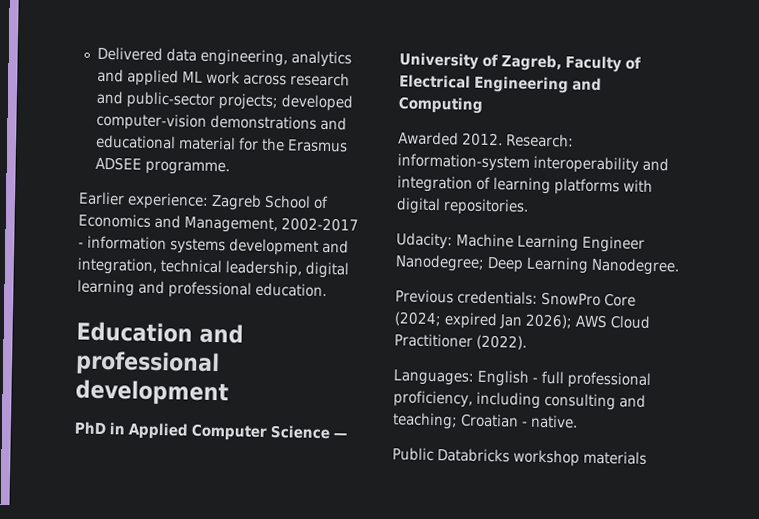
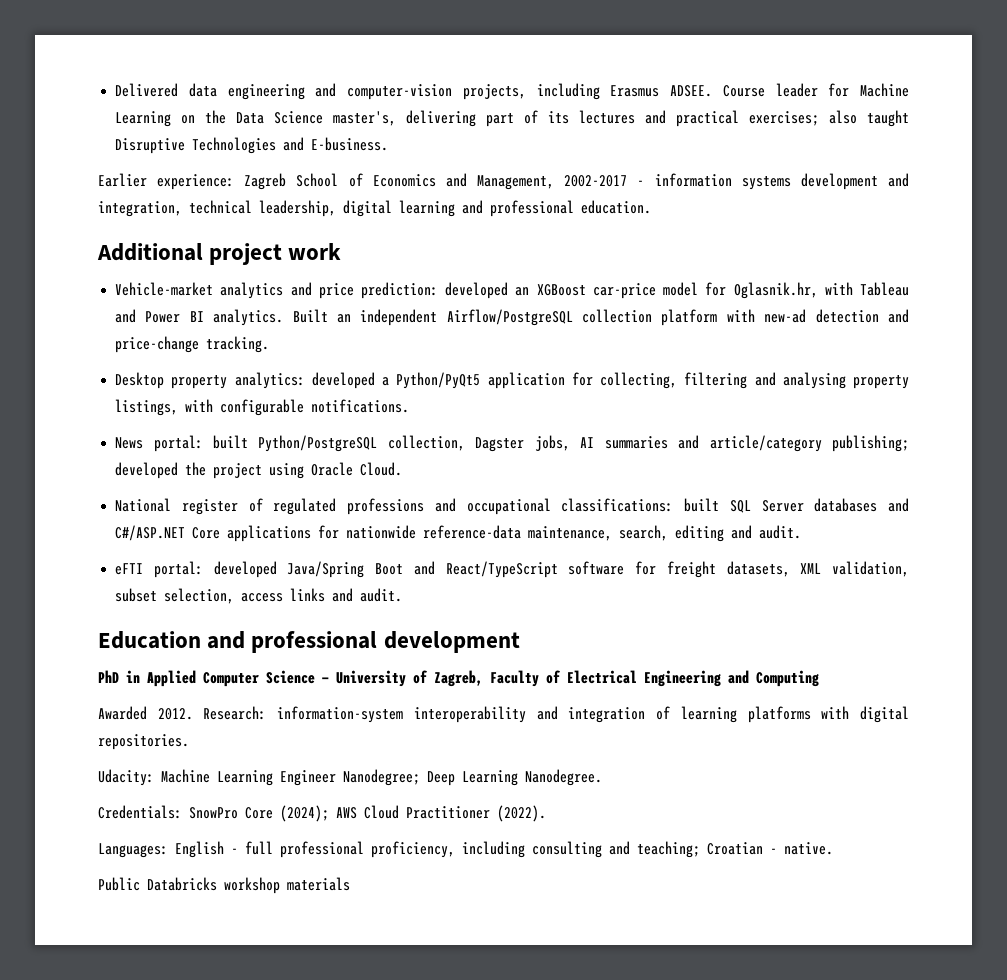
[199,48,352,68] [96,68,350,87] [95,90,353,112] [95,112,347,131] [94,134,348,153] [94,156,230,176] engineering, analytics and applied ML work across research and public-sector projects; developed computer-vision demonstrations and educational material for the Erasmus ADSEE programme. -> [227,83,910,100] [115,110,909,127] [115,137,389,154] engineering and computer-vision projects, including Erasmus ADSEE. Course leader for Machine Learning on the Data Science master's, delivering part of its lectures and practical exercises; also taught Disruptive Technologies and E-business.
(327, 290) none -> [97,243,342,265] [115,282,909,299] [115,309,910,326] [115,336,270,353] [115,372,910,389] [115,399,410,416] [115,435,909,452] [115,462,403,479] [115,498,910,515] [115,525,802,542] [115,561,910,578] [115,588,403,604] // Additional project work // Vehicle-market analytics and price prediction: developed an XGBoost car-price model for Oglasnik.hr, with Tableau and Power BI analytics. Built an independent Airflow/PostgreSQL collection platform with new-ad detection and price-change tracking. // Desktop property analytics: developed a Python/PyQt5 application for collecting, filtering and analysing property listings, with configurable notifications. // News portal: built Python/PostgreSQL collection, Dagster jobs, AI summaries and article/category publishing; developed the project using Oracle Cloud. // National register of regulated professions and occupational classifications: built SQL Server databases and C#/ASP.NET Core applications for nationwide reference-data maintenance, search, editing and audit. // eFTI portal: developed Java/Spring Boot and React/TypeScript software for freight datasets, XML validation, subset selection, access links and audit.
[395,289,636,307] [394,311,573,330] Previous credentials: SnowPro Core (2024; expired Jan 2026); -> [98,805,329,822] Credentials: SnowPro Core (2024);

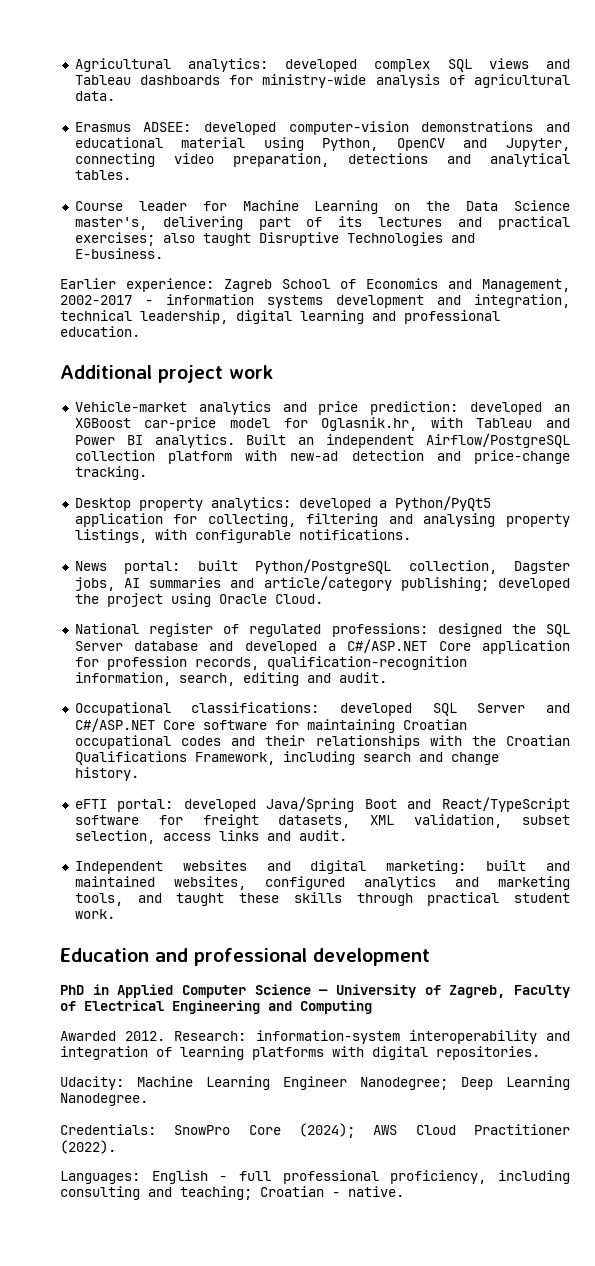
[115,83,713,100] Delivered data engineering and computer-vision projects, including Erasmus ADSEE. -> [74,58,570,72] [74,74,570,88] [74,91,115,101] [74,121,570,135] [74,137,570,151] [74,153,570,167] [74,170,131,180] Agricultural analytics: developed complex SQL views and Tableau dashboards for ministry-wide analysis of agricultural data. // Erasmus ADSEE: developed computer-vision demonstrations and educational material using Python, OpenCV and Jupyter, connecting video preparation, detections and analytical tables. //
[347,498,910,515] [115,525,802,542] professions and occupational classifications: built SQL Server databases and C#/ASP.NET Core applications for nationwide reference-data maintenance, search, editing and audit. -> [331,623,570,637] [74,639,570,654] [74,656,467,670] [74,672,387,686] [74,702,570,716] [74,718,467,733] [74,735,570,749] [74,751,499,765] [74,767,139,781] professions: designed the SQL Server database and developed a C#/ASP.NET Core application for profession records, qualification-recognition information, search, editing and audit. // Occupational classifications: developed SQL Server and C#/ASP.NET Core software for maintaining Croatian occupational codes and their relationships with the Croatian Qualifications Framework, including search and change history.
(403, 595) none -> [74,860,570,874] [74,876,570,890] [74,892,570,906] [74,909,115,919] // Independent websites and digital marketing: built and maintained websites, configured analytics and marketing tools, and taught these skills through practical student work.
[98,877,350,894] // Public Databricks workshop materials -> (404, 1191) none

